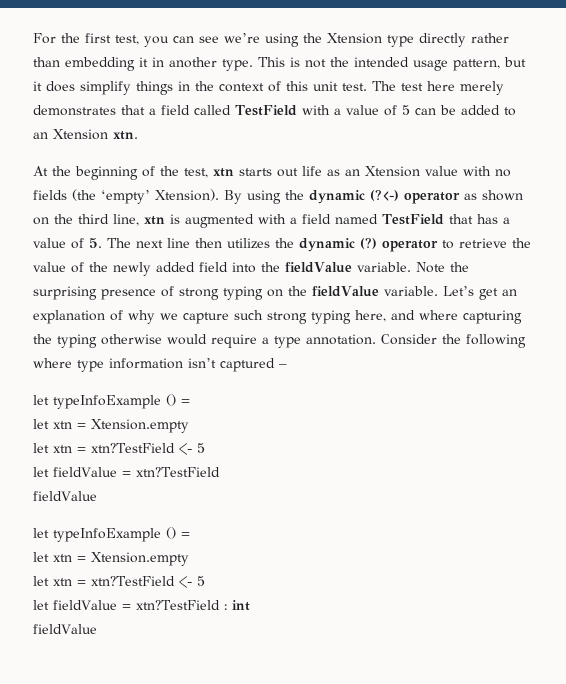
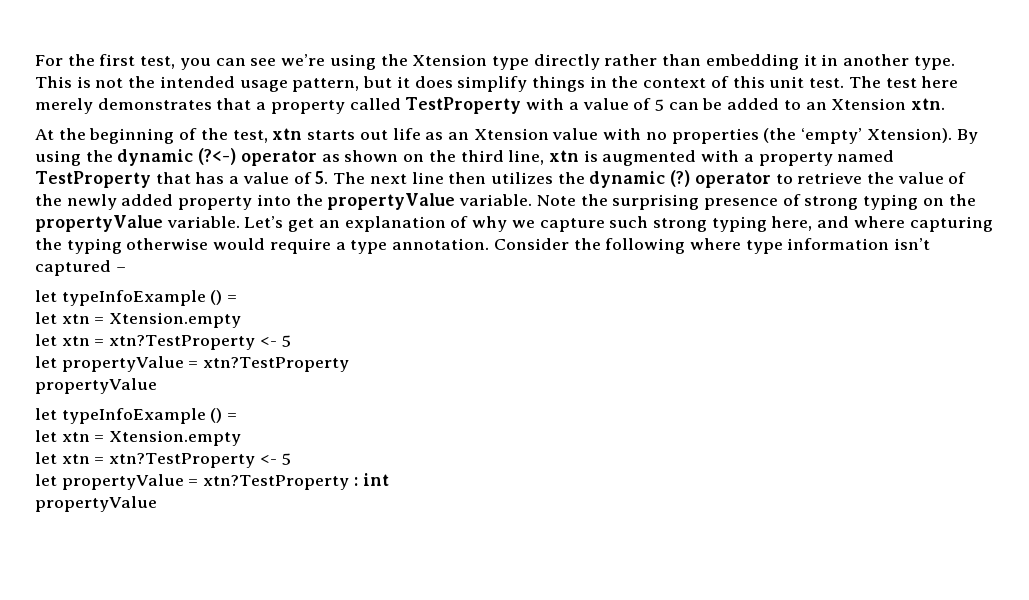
[161,105,297,116] field called TestField -> [270,97,522,114] property called TestProperty
[33,190,67,200] fields -> [671,128,759,144] properties
[302,214,444,225] field named TestField -> [758,150,895,166] [35,171,151,188] property named TestProperty
[199,262,228,272] field -> [178,196,253,210] property
[285,262,352,273] fieldValue -> [327,193,456,210] propertyValue
[312,286,379,297] fieldValue -> [35,215,163,232] propertyValue
[91,443,205,455] [33,467,220,477] [33,491,97,501] xtn?TestField <- 5 // let fieldValue = xtn?TestField // fieldValue -> [109,335,291,350] [35,356,350,372] [35,378,157,394] xtn?TestProperty <- 5 // let propertyValue = xtn?TestProperty // propertyValue
[91,576,205,588] [33,600,220,610] xtn?TestField <- 5 // let fieldValue = xtn?TestField -> [109,453,291,468] [35,474,350,490] xtn?TestProperty <- 5 // let propertyValue = xtn?TestProperty
[33,624,97,634] fieldValue -> [35,496,157,512] propertyValue

